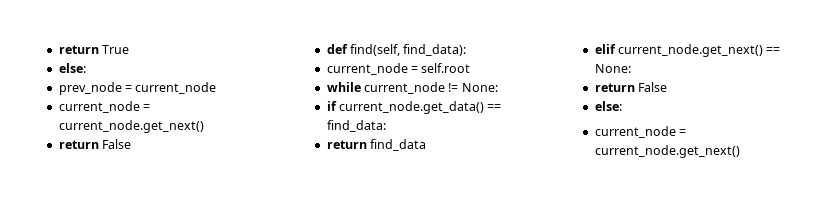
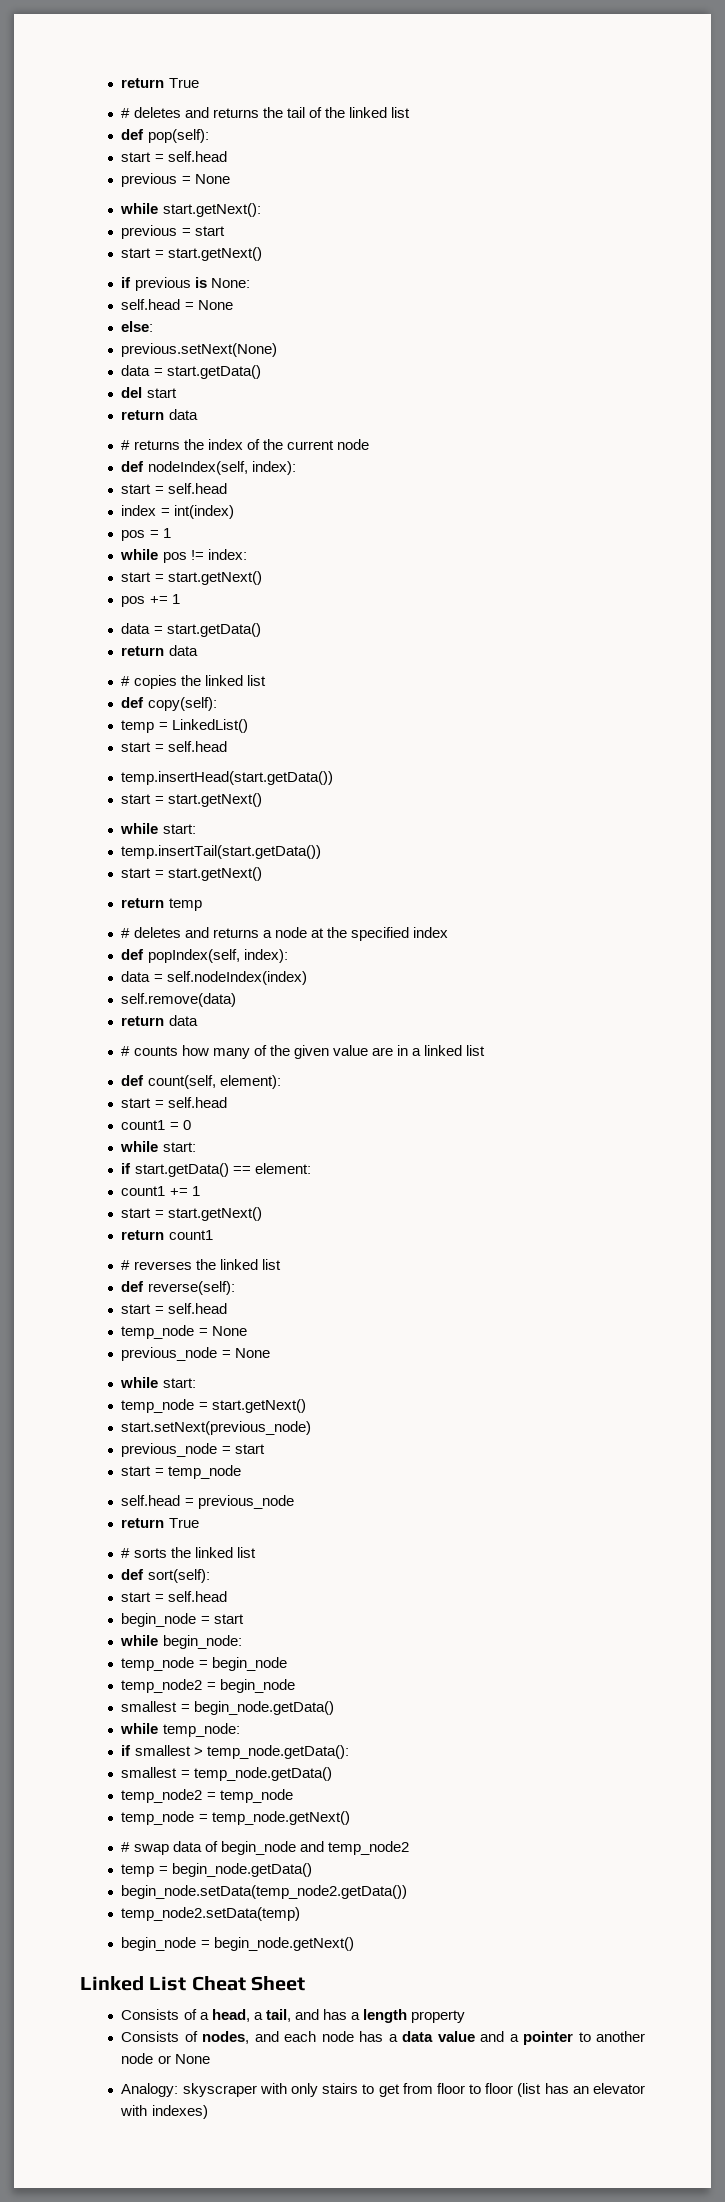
[58,45,130,54] [58,63,86,73] [58,82,217,95] [58,101,151,113] [58,120,204,133] [58,139,132,149] [326,44,467,56] [326,63,471,75] [326,82,498,94] [326,101,502,114] [326,120,386,132] [326,139,427,151] [594,44,781,57] [594,64,631,73] [594,82,668,92] [594,101,622,111] [594,126,687,138] [594,145,740,158] return True // else: // prev_node = current_node // current_node = current_node.get_next() // return False // def find(self, find_data): // current_node = self.root // while current_node != None: // if current_node.get_data() == find_data: // return find_data // elif current_node.get_next() == None: // return False // else: // current_node = current_node.get_next() -> [121,78,199,88] [121,107,410,118] [121,129,209,143] [121,151,227,162] [121,173,230,187] [120,203,261,217] [121,225,225,239] [121,247,262,261] [121,277,250,291] [121,299,233,310] [121,321,154,332] [121,343,278,357] [121,365,261,379] [121,387,177,398] [121,409,198,420] [121,439,369,450] [121,461,296,475] [121,483,227,494] [121,505,234,519] [121,528,171,541] [120,549,247,563] [121,571,262,585] [121,594,180,607] [121,623,261,637] [121,645,198,656] [121,675,266,689] [121,697,217,711] [121,719,248,733] [121,741,227,752] [121,771,334,785] [121,793,262,807] [120,823,196,834] [121,845,322,859] [121,867,262,881] [121,898,202,911] [121,927,448,941] [121,949,288,963] [121,971,307,985] [121,993,237,1007] [121,1015,198,1026] [121,1045,486,1059] [121,1075,281,1089] [121,1097,227,1108] [121,1120,191,1130] [120,1141,196,1152] [121,1163,311,1177] [121,1186,200,1196] [121,1207,262,1221] [121,1230,213,1240] [121,1259,281,1270] [121,1281,235,1295] [121,1303,227,1314] [121,1325,247,1339] [121,1347,270,1361] [120,1377,196,1388] [121,1399,306,1413] [121,1421,312,1435] [121,1443,265,1457] [121,1465,241,1479] [121,1495,294,1509] [121,1518,199,1528] [121,1547,256,1558] [121,1569,210,1583] [121,1591,227,1602] [121,1613,244,1627] [120,1635,242,1649] [121,1657,287,1671] [121,1679,295,1693] [121,1701,334,1715] [120,1723,240,1737] [121,1745,349,1759] [121,1767,332,1781] [121,1789,293,1803] [121,1811,350,1825] [121,1841,409,1855] [121,1863,312,1877] [121,1885,408,1899] [121,1907,301,1921] [121,1937,354,1951] [80,1976,306,1991] [121,2009,465,2023] [121,2031,646,2045] [121,2053,210,2064] [121,2083,646,2097] [120,2105,208,2119] return True // # deletes and returns the tail of the linked list // def pop(self): // start = self.head // previous = None // while start.getNext(): // previous = start // start = start.getNext() // if previous is None: // self.head = None // else: // previous.setNext(None) // data = start.getData() // del start // return data // # returns the index of the current node // def nodeIndex(self, index): // start = self.head // index = int(index) // pos = 1 // while pos != index: // start = start.getNext() // pos += 1 // data = start.getData() // return data // # copies the linked list // def copy(self): // temp = LinkedList() // start = self.head // temp.insertHead(start.getData()) // start = start.getNext() // while start: // temp.insertTail(start.getData()) // start = start.getNext() // return temp // # deletes and returns a node at the specified index // def popIndex(self, index): // data = self.nodeIndex(index) // self.remove(data) // return data // # counts how many of the given value are in a linked list // def count(self, element): // start = self.head // count1 = 0 // while start: // if start.getData() == element: // count1 += 1 // start = start.getNext() // return count1 // # reverses the linked list // def reverse(self): // start = self.head // temp_node = None // previous_node = None // while start: // temp_node = start.getNext() // start.setNext(previous_node) // previous_node = start // start = temp_node // self.head = previous_node // return True // # sorts the linked list // def sort(self): // start = self.head // begin_node = start // while begin_node: // temp_node = begin_node // temp_node2 = begin_node // smallest = begin_node.getData() // while temp_node: // if smallest > temp_node.getData(): // smallest = temp_node.getData() // temp_node2 = temp_node // temp_node = temp_node.getNext() // # swap data of begin_node and temp_node2 // temp = begin_node.getData() // begin_node.setData(temp_node2.getData()) // temp_node2.setData(temp) // begin_node = begin_node.getNext() // Linked List Cheat Sheet // Consists of a head, a tail, and has a length property // Consists of nodes, and each node has a data value and a pointer to another node or None // Analogy: skyscraper with only stairs to get from floor to floor (list has an elevator with indexes)

